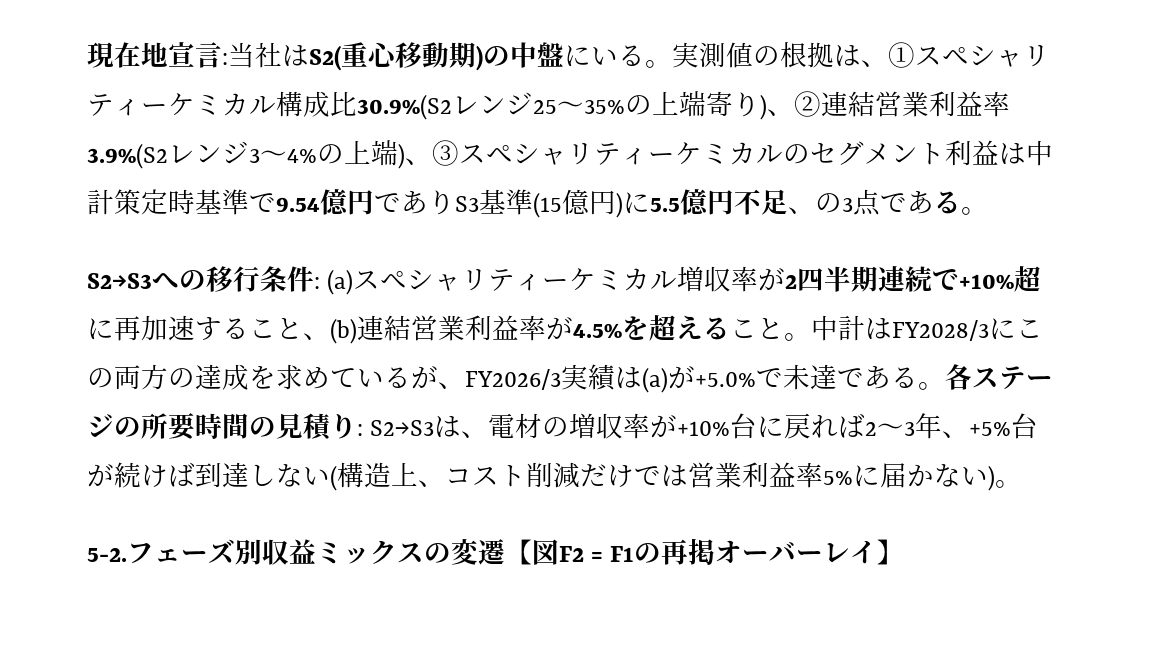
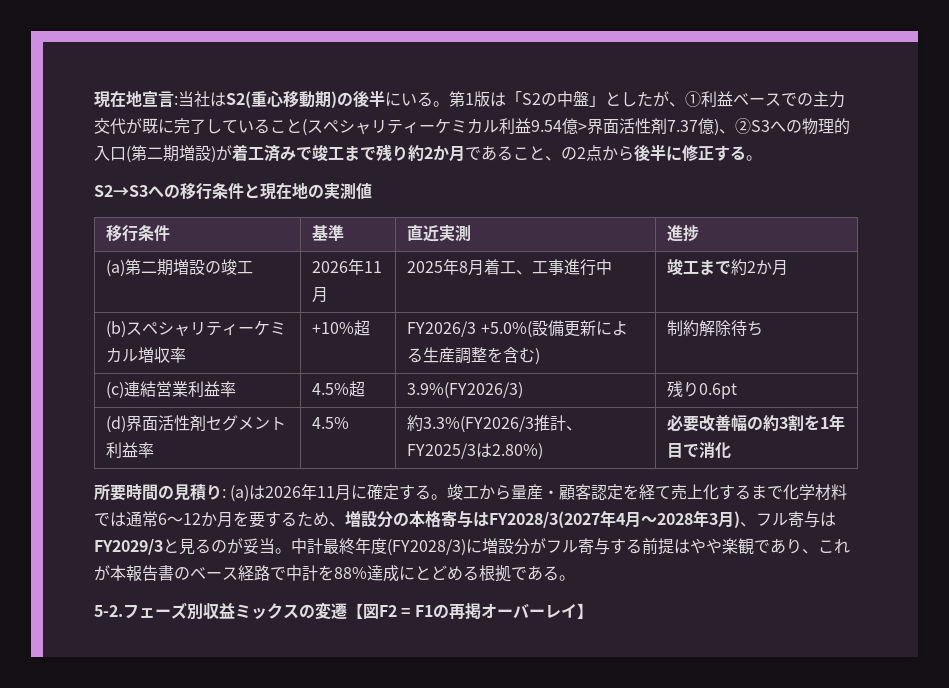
[510,42,564,68] 中盤 -> [353,90,385,108] 後半
[672,42,1050,68] [87,91,1010,120] [87,140,1053,169] [87,189,934,218] 実測値の根拠は、①スペシャリティーケミカル構成比30.9%(S2レンジ25〜35%の上端寄り)、②連結営業利益率3.9%(S2レンジ3〜4%の上端)、③スペシャリティーケミカルのセグメント利益は中計策定時基準で9.54億円でありS3基準(15億円)に5.5億円不足、の3点であ -> [449,91,845,108] [94,118,850,136] [94,144,730,163] 第1版は「S2の中盤」としたが、①利益ベースでの主力交代が既に完了していること(スペシャリティーケミカル利益9.54億>界面活性剤7.37億)、②S3への物理的入口(第二期増設)が着工済みで竣工まで残り約2か月であること、の2点から後半に修正す
[314,269,354,295] : (a) -> [244,182,372,200] [106,224,171,242] [312,224,345,241] [407,224,472,242] [667,225,700,242] [106,259,254,277] [312,259,383,275] [312,287,329,303] [407,259,613,276] [667,259,789,276] [106,321,127,338] と現在地の実測値 // 移行条件 | 基準 | 直近実測 | 進捗 // (a)第二期増設の竣工 | 2026年11月 | 2025年8月着工、工事進行中 | 竣工まで約2か月 // (b)
[758,266,1042,292] [87,315,1043,344] [87,364,1053,393] [87,414,141,437] が2四半期連続で+10%超に再加速すること、(b)連結営業利益率が4.5%を超えること。中計はFY2028/3にこの両方の達成を求めているが、FY2026/3実績は(a)が+5.0%で未達である。各ステージの -> [312,320,371,336] [407,320,628,338] [407,347,541,365] [667,320,764,337] [106,381,237,399] [312,381,366,397] [407,382,524,399] [667,381,738,399] [106,415,287,433] [106,442,155,458] [312,417,350,429] [407,415,583,433] [407,443,544,460] [667,414,846,432] [667,442,732,459] | +10%超 | FY2026/3 +5.0%(設備更新による生産調整を含む) | 制約解除待ち // (c)連結営業利益率 | 4.5%超 | 3.9%(FY2026/3) | 残り0.6pt // (d)界面活性剤セグメント利益率 | 4.5% | 約3.3%(FY2026/3推計、FY2025/3は2.80%) | 必要改善幅の約3割を1年目で消化 //
[370,413,1039,439] [87,462,995,491] S2→S3は、電材の増収率が+10%台に戻れば2〜3年、+5%台が続けば到達しない(構造上、コスト削減だけでは営業利益率5%に届かない) -> [230,484,848,502] [94,510,836,528] [94,538,850,556] [94,565,559,582] (a)は2026年11月に確定する。竣工から量産・顧客認定を経て売上化するまで化学材料では通常6〜12か月を要するため、増設分の本格寄与はFY2028/3(2027年4月〜2028年3月)、フル寄与はFY2029/3と見るのが妥当。中計最終年度(FY2028/3)に増設分がフル寄与する前提はやや楽観であり、これが本報告書のベース経路で中計を88%達成にとどめる根拠である

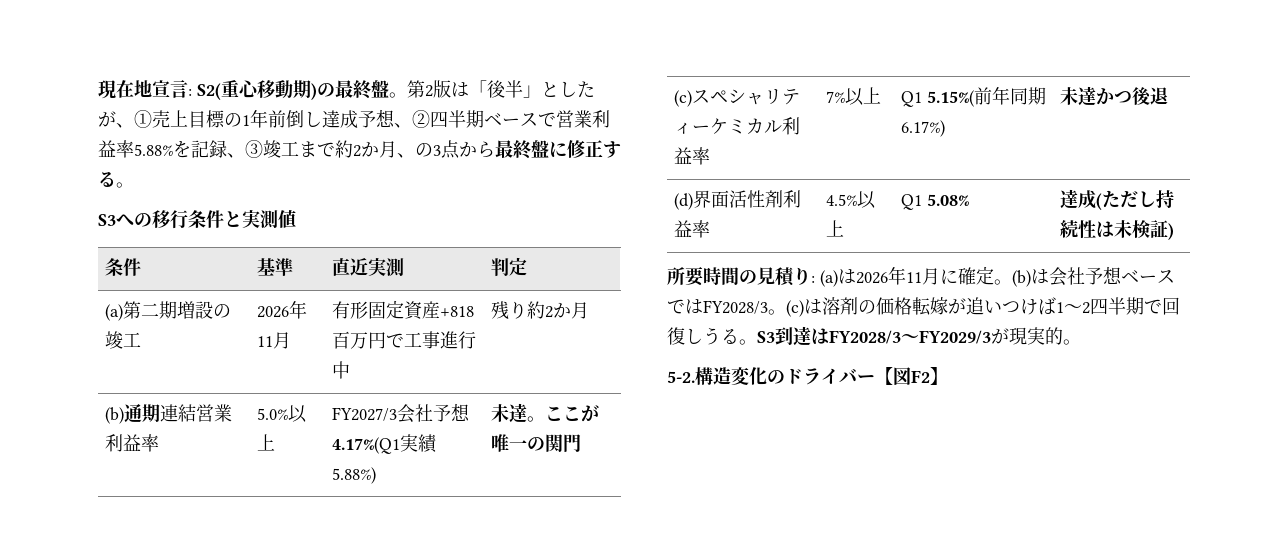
[178,91,226,107] 当社は -> (192, 92) none
[353,90,845,108] [94,118,850,136] [94,144,666,163] 後半にいる。第1版は「S2の中盤」としたが、①利益ベースでの主力交代が既に完了していること(スペシャリティーケミカル利益9.54億>界面活性剤7.37億)、②S3への物理的入口(第二期増設)が着工済みで竣工まで残り約2か月であること、の2点から後半 -> [335,80,595,99] [98,109,610,128] [98,140,549,159] 最終盤。第2版は「後半」としたが、①売上目標の1年前倒し達成予想、②四半期ベースで営業利益率5.88%を記録、③竣工まで約2か月、の3点から最終盤
[94,185,148,197] S2→S3 -> [98,214,116,226] S3
[260,182,324,200] 現在地の -> (242, 219) none
[106,225,139,242] 移行 -> (296, 219) none
[667,225,700,242] 進捗 -> [491,257,528,277] 判定
[407,259,533,276] 2025年8月着工、 -> [332,300,475,320] [332,331,405,349] 有形固定資産+818百万円で
[667,259,732,276] 竣工まで -> [491,301,528,320] 残り
[126,320,287,336] [106,347,187,363] [312,320,371,336] [407,320,628,338] [407,347,541,365] [667,320,764,337] [106,381,237,399] [312,381,366,397] [407,382,524,399] [667,381,738,399] スペシャリティーケミカル増収率 | +10%超 | FY2026/3 +5.0%(設備更新による生産調整を含む) | 制約解除待ち // (c)連結営業利益率 | 4.5%超 | 3.9%(FY2026/3) | 残り0.6pt -> [124,404,233,423] [105,434,160,452] [257,405,308,423] [257,434,276,451] [332,403,471,423] [332,434,439,454] [332,467,377,484] [491,403,600,423] [491,434,582,453] [674,89,801,107] [674,117,801,135] [674,147,711,165] [826,87,882,106] [901,86,1047,107] [901,120,946,137] [1060,86,1169,106] 通期連結営業利益率 | 5.0%以上 | FY2027/3会社予想4.17%(Q1実績5.88%) | 未達。ここが唯一の関門 // (c)スペシャリティーケミカル利益率 | 7%以上 | Q1 5.15%(前年同期6.17%) | 未達かつ後退
[206,415,287,431] [106,442,155,458] [312,417,350,429] [407,415,583,433] [407,443,544,460] [667,414,846,432] [667,442,732,459] セグメント利益率 | 4.5% | 約3.3%(FY2026/3推計、FY2025/3は2.80%) | 必要改善幅の約3割を1年目で消化 -> [783,190,802,208] [674,220,711,238] [826,191,877,209] [826,220,845,237] [901,194,970,210] [1060,189,1175,210] [1060,220,1175,240] 利益率 | 4.5%以上 | Q1 5.08% | 達成(ただし持続性は未検証)
[399,484,848,500] [94,510,836,528] [94,538,850,556] [94,565,575,582] [94,602,577,620] する。竣工から量産・顧客認定を経て売上化するまで化学材料では通常6〜12か月を要するため、増設分の本格寄与はFY2028/3(2027年4月〜2028年3月)、フル寄与はFY2029/3と見るのが妥当。中計最終年度(FY2028/3)に増設分がフル寄与する前提はやや楽観であり、これが本報告書のベース経路で中計を88%達成にとどめる根拠である。 // 5-2.フェーズ別収益ミックスの変遷【図F2 = F1の再掲オーバーレイ -> [994,266,1175,287] [667,297,1180,317] [667,326,1081,346] [667,367,930,385] 。(b)は会社予想ベースではFY2028/3。(c)は溶剤の価格転嫁が追いつけば1〜2四半期で回復しうる。S3到達はFY2028/3〜FY2029/3が現実的。 // 5-2.構造変化のドライバー【図F2

